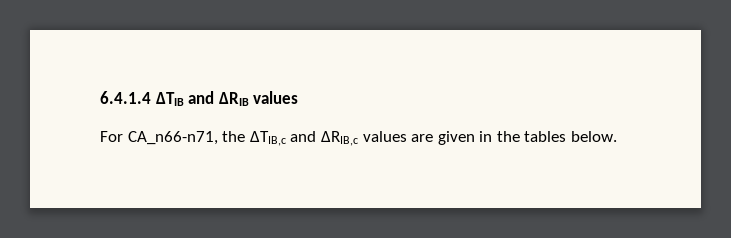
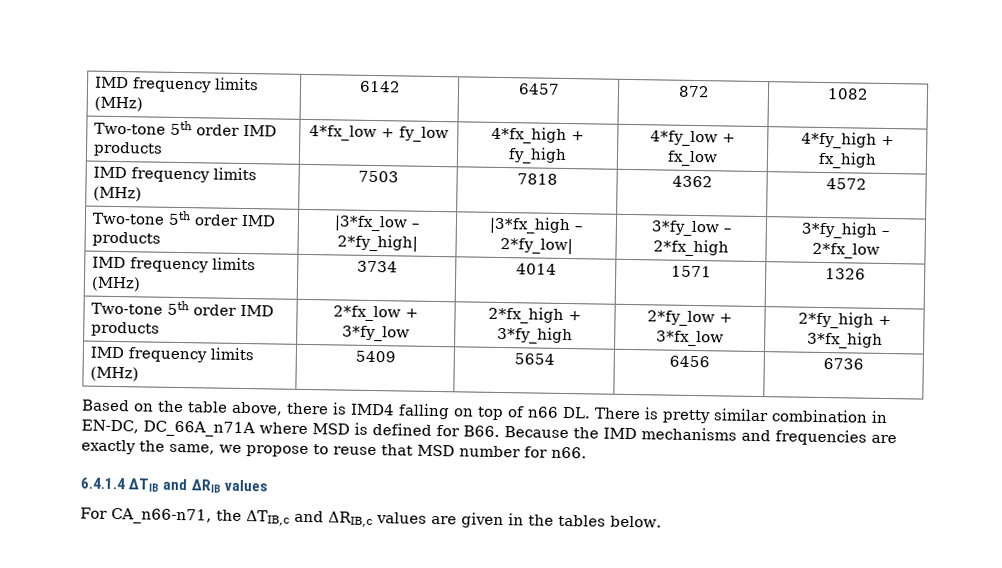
(100, 97) none -> [95,76,260,93] [94,96,144,112] [358,80,401,93] [517,83,560,95] [677,85,710,98] [827,88,869,100] [94,120,278,137] [93,141,164,157] [309,125,449,143] [491,126,585,144] [508,147,567,164] [650,130,736,147] [667,150,718,167] [800,131,895,149] [817,151,877,169] [93,166,258,183] [93,186,143,202] [357,170,399,183] [516,173,558,185] [671,175,713,188] [826,178,867,190] [92,210,277,227] [92,231,162,247] [334,215,420,232] [336,234,418,252] [489,216,583,235] [499,237,573,255] [650,220,732,237] [653,239,729,257] [801,221,890,239] [811,242,880,259] [92,256,257,273] [91,276,142,292] [356,260,398,273] [515,263,557,275] [670,265,712,278] [825,268,866,280] [91,300,275,317] [91,321,161,337] [333,305,419,322] [342,325,410,342] [488,306,582,324] [497,326,573,345] [647,310,733,327] [656,330,724,347] [797,311,892,329] [806,331,883,349] [90,346,255,363] [90,366,140,382] [354,350,396,363] [513,353,555,365] [668,355,710,368] [823,358,864,370] [81,399,888,424] [81,419,897,446] [81,439,587,459] IMD frequency limits (MHz) | 6142 | 6457 | 872 | 1082 // Two-tone 5th order IMD products | 4*fx_low + fy_low | 4*fx_high + fy_high | 4*fy_low + fx_low | 4*fy_high + fx_high // IMD frequency limits (MHz) | 7503 | 7818 | 4362 | 4572 // Two-tone 5th order IMD products | |3*fx_low – 2*fy_high| | |3*fx_high – 2*fy_low| | 3*fy_low – 2*fx_high | 3*fy_high – 2*fx_low // IMD frequency limits (MHz) | 3734 | 4014 | 1571 | 1326 // Two-tone 5th order IMD products | 2*fx_low + 3*fy_low | 2*fx_high + 3*fy_high | 2*fy_low + 3*fx_low | 2*fy_high + 3*fx_high // IMD frequency limits (MHz) | 5409 | 5654 | 6456 | 6736 // Based on the table above, there is IMD4 falling on top of n66 DL. There is pretty similar combination in EN-DC, DC_66A_n71A where MSD is defined for B66. Because the IMD mechanisms and frequencies are exactly the same, we propose to reuse that MSD number for n66. //

